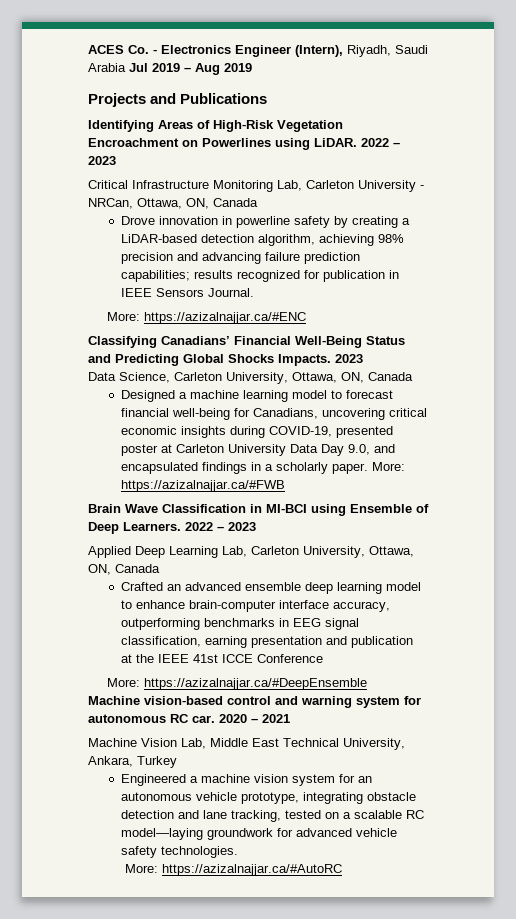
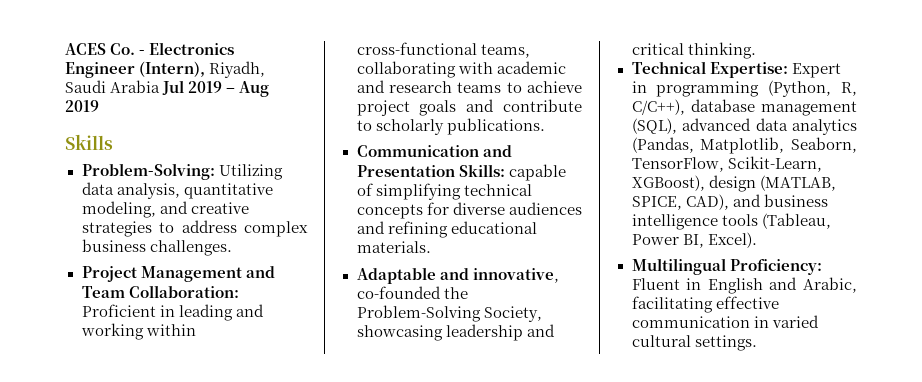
[88,93,268,107] [88,120,343,132] [88,138,400,150] [88,156,116,165] [88,180,424,192] [88,198,258,209] [121,216,411,228] [121,234,405,246] [121,252,361,264] [121,270,400,282] [121,288,255,297] [106,312,306,324] [88,336,405,348] [88,354,363,366] [88,372,413,384] [121,390,394,402] [121,408,428,420] [121,426,394,438] [121,444,396,456] [121,462,406,474] [121,480,286,492] [88,504,429,516] [88,522,256,534] [88,546,414,558] [88,564,160,575] [121,582,422,594] [121,600,391,612] [121,618,360,630] [121,636,414,648] [121,654,324,663] [106,678,367,690] [88,696,421,708] [88,714,290,723] [88,738,405,750] [88,756,177,768] [121,774,373,786] [121,792,417,804] [121,810,425,822] [121,828,398,840] [121,846,239,858] [125,864,343,876] Projects and Publications // Identifying Areas of High-Risk Vegetation Encroachment on Powerlines using LiDAR. 2022 – 2023 // Critical Infrastructure Monitoring Lab, Carleton University - NRCan, Ottawa, ON, Canada // Drove innovation in powerline safety by creating a LiDAR-based detection algorithm, achieving 98% precision and advancing failure prediction capabilities; results recognized for publication in IEEE Sensors Journal. // More: https://azizalnajjar.ca/#ENC // Classifying Canadians’ Financial Well-Being Status and Predicting Global Shocks Impacts. 2023 // Data Science, Carleton University, Ottawa, ON, Canada // Designed a machine learning model to forecast financial well-being for Canadians, uncovering critical economic insights during COVID-19, presented poster at Carleton University Data Day 9.0, and encapsulated findings in a scholarly paper. More: https://azizalnajjar.ca/#FWB // Brain Wave Classification in MI-BCI using Ensemble of Deep Learners. 2022 – 2023 // Applied Deep Learning Lab, Carleton University, Ottawa, ON, Canada // Crafted an advanced ensemble deep learning model to enhance brain-computer interface accuracy, outperforming benchmarks in EEG signal classification, earning presentation and publication at the IEEE 41st ICCE Conference // More: https://azizalnajjar.ca/#DeepEnsemble // Machine vision-based control and warning system for autonomous RC car. 2020 – 2021 // Machine Vision Lab, Middle East Technical University, Ankara, Turkey // Engineered a machine vision system for an autonomous vehicle prototype, integrating obstacle detection and lane tracking, tested on a scalable RC model—laying groundwork for advanced vehicle safety technologies. // More: https://azizalnajjar.ca/#AutoRC -> [65,134,113,150] [81,163,283,180] [81,182,273,199] [81,201,249,218] [81,220,308,237] [81,239,232,256] [81,266,275,282] [81,285,239,298] [81,304,264,321] [80,323,196,340] [356,42,530,58] [356,61,566,78] [356,80,582,93] [356,99,582,116] [356,118,545,135] [356,145,512,157] [356,164,566,181] [356,183,532,200] [356,202,582,219] [356,221,537,238] [356,241,431,253] [356,267,559,284] [356,286,468,299] [356,305,542,322] [356,324,555,341] [631,42,756,59] [631,61,841,78] [631,80,857,97] [631,99,857,116] [631,118,857,135] [631,137,857,154] [631,156,822,172] [631,175,836,192] [631,194,828,210] [631,213,831,230] [631,232,757,248] [631,258,822,275] [631,277,857,294] [631,296,779,313] [631,315,819,328] [631,335,757,351] Skills // Problem-Solving: Utilizing data analysis, quantitative modeling, and creative strategies to address complex business challenges. // Project Management and Team Collaboration: Proficient in leading and working within cross-functional teams, collaborating with academic and research teams to achieve project goals and contribute to scholarly publications. // Communication and Presentation Skills: capable of simplifying technical concepts for diverse audiences and refining educational materials. // Adaptable and innovative, co-founded the Problem-Solving Society, showcasing leadership and critical thinking. // Technical Expertise: Expert in programming (Python, R, C/C++), database management (SQL), advanced data analytics (Pandas, Matplotlib, Seaborn, TensorFlow, Scikit-Learn, XGBoost), design (MATLAB, SPICE, CAD), and business intelligence tools (Tableau, Power BI, Excel). // Multilingual Proficiency: Fluent in English and Arabic, facilitating effective communication in varied cultural settings.

